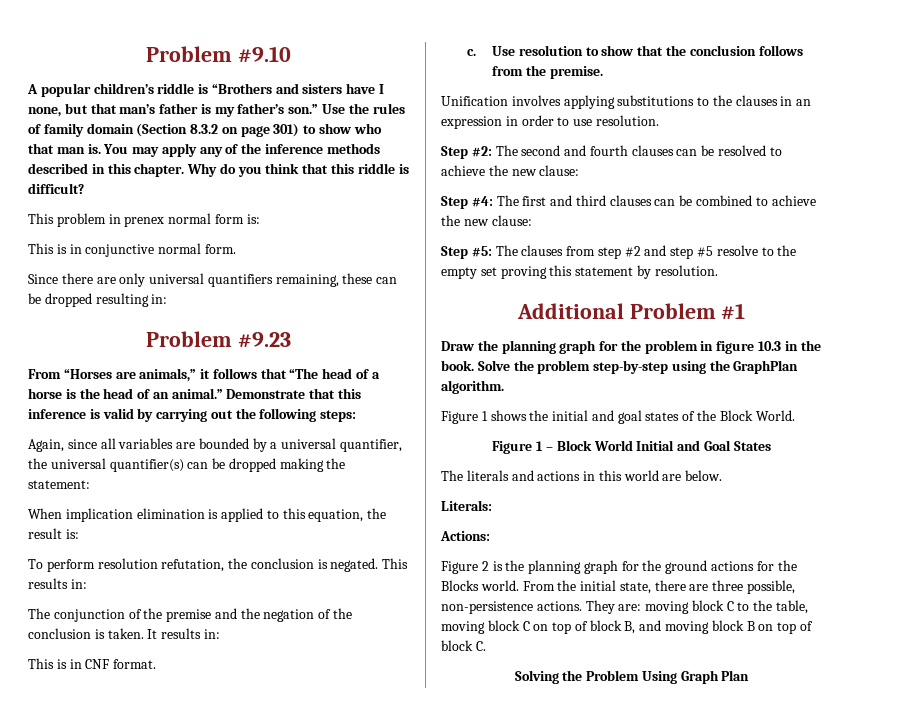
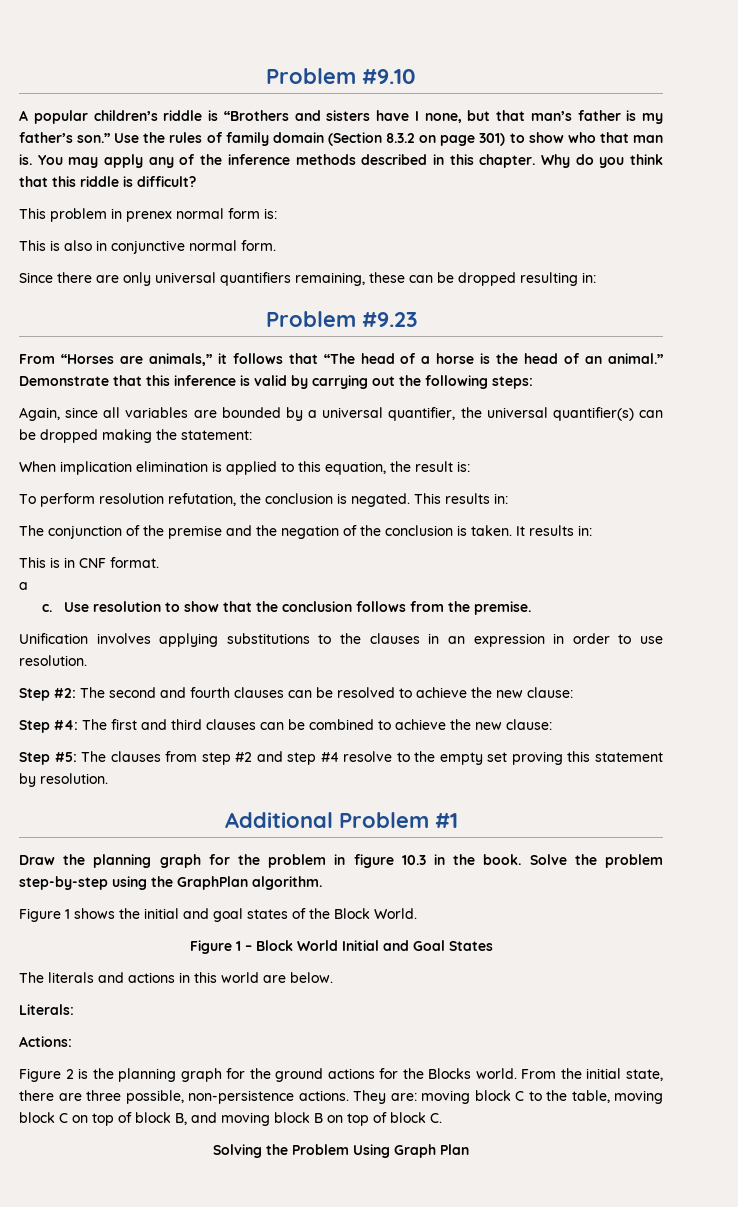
(67, 249) none -> [64,240,92,251] also
(157, 664) none -> [19,582,28,590] // a
[697,246,714,257] #5 -> [320,752,339,762] #4

